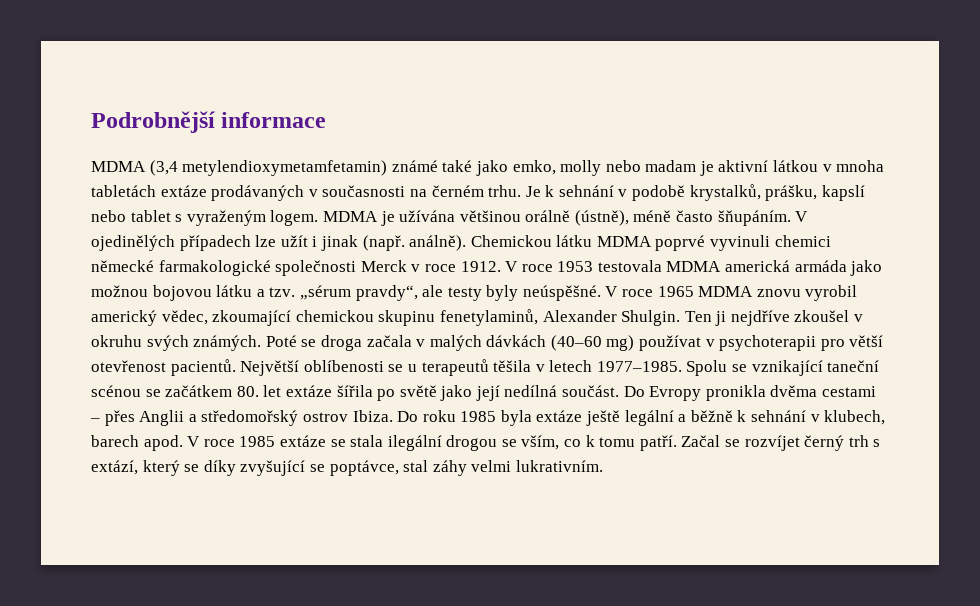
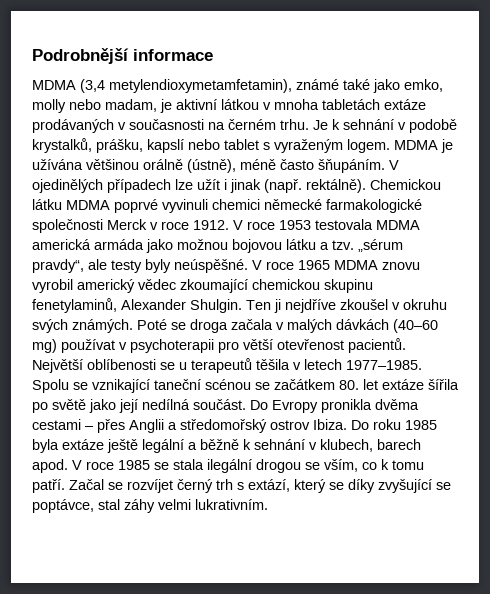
[182,160,388,176] metylendioxymetamfetamin) -> [109,79,292,93] metylendioxymetamfetamin),
[645,160,697,172] madam -> [105,99,157,112] madam,
[409,235,467,251] análně). -> [306,179,366,193] rektálně).
[161,310,208,325] vědec, -> [138,279,176,290] vědec
[279,435,326,447] extáze -> (150, 465) none

